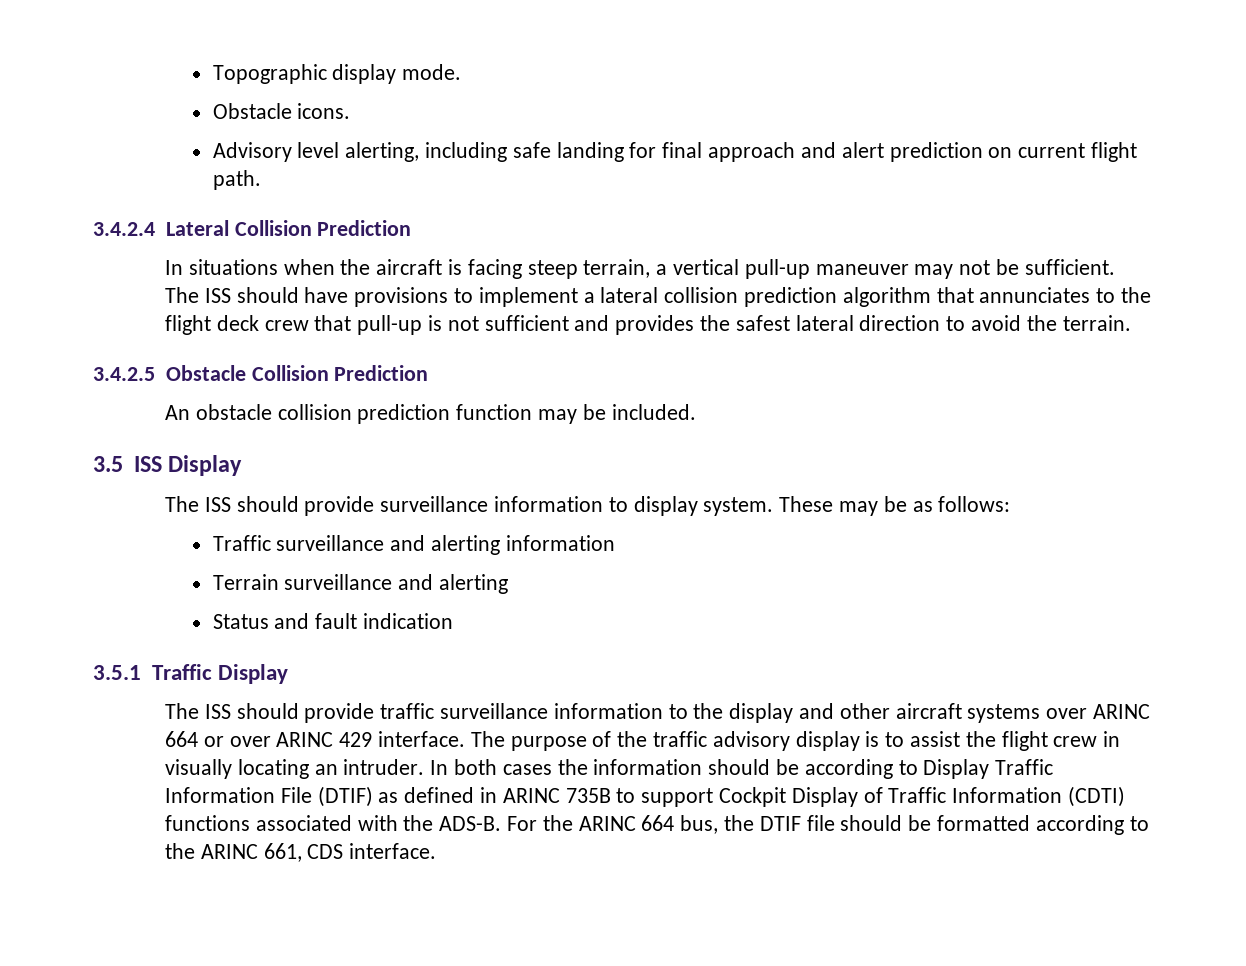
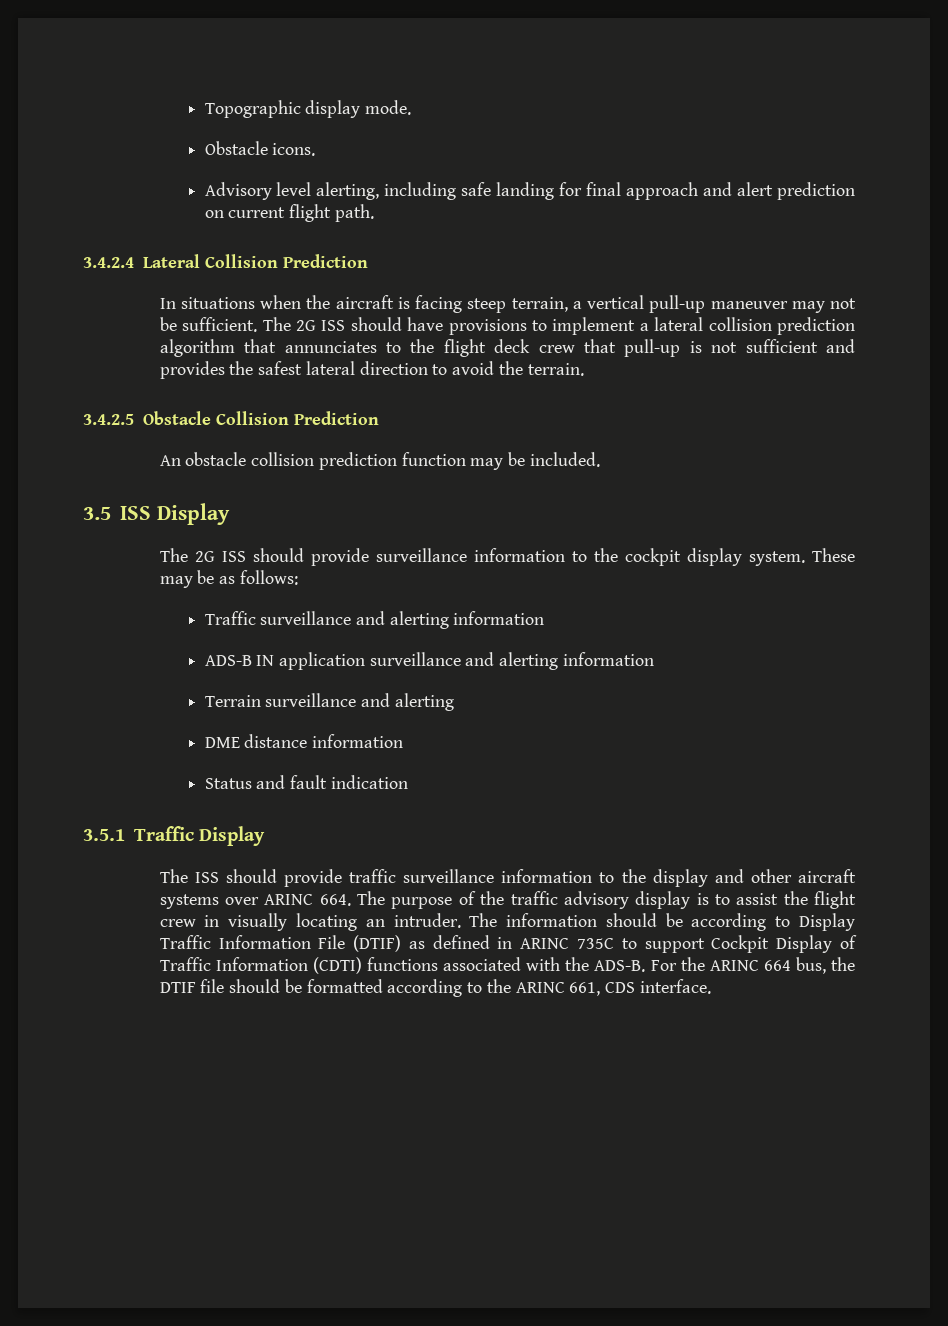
(199, 295) none -> [295,320,316,331] 2G
(199, 504) none -> [194,551,215,562] 2G
(628, 504) none -> [593,548,681,566] the cockpit
(615, 543) none -> [204,652,654,670] // ADS-B IN application surveillance and alerting information
(509, 584) none -> [204,734,403,748] // DME distance information
[164,731,466,747] 664 or over ARINC 429 interface. -> [319,894,351,906] 664.
[430,759,588,775] In both cases the -> [469,913,498,927] The
[565,788,611,803] 735B -> [577,938,615,949] 735C

